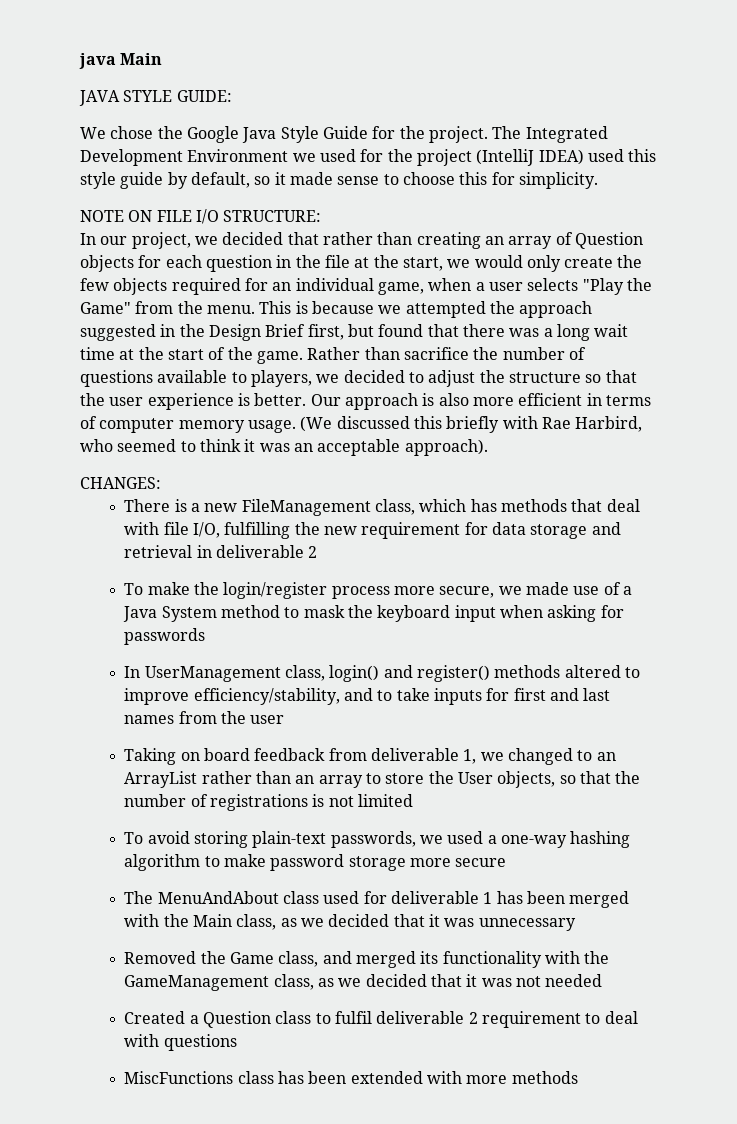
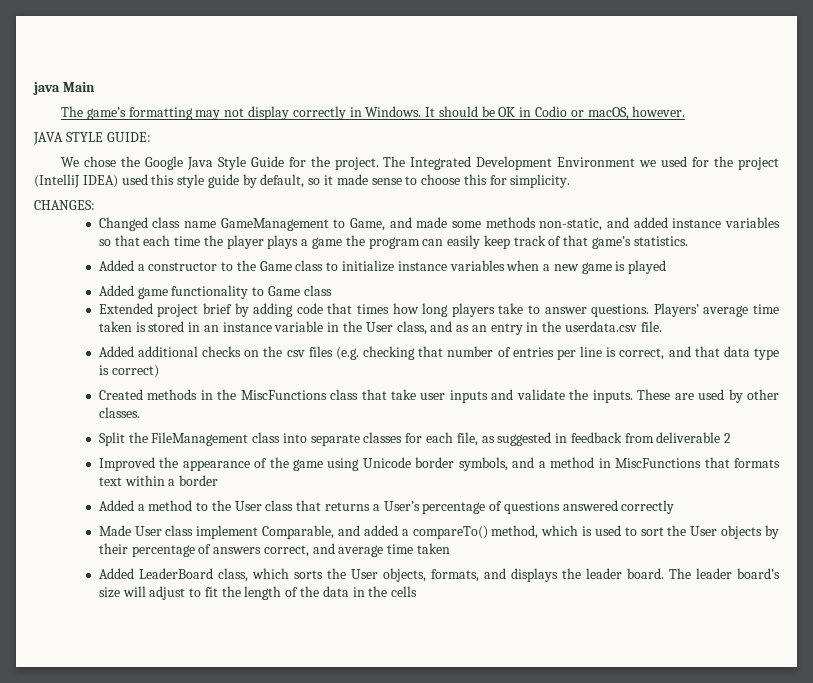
(163, 59) none -> [61,106,686,120] // The game’s formatting may not display correctly in Windows. It should be OK in Codio or macOS, however.
[80,209,322,224] [80,232,643,249] [80,255,643,272] [80,278,652,295] [80,301,593,318] [80,324,629,341] [80,347,586,364] [80,370,637,387] [80,393,651,410] [80,416,643,433] [80,439,488,456] [80,477,161,489] [124,499,640,516] [124,522,621,539] [124,545,318,558] [124,582,632,599] [123,605,624,622] [124,628,206,645] [124,665,641,682] [124,688,611,705] [124,711,285,724] [124,748,616,765] [124,771,641,788] [124,794,414,811] [124,831,631,848] [124,854,507,871] [124,891,630,908] [124,914,576,931] [124,951,610,968] [124,974,603,991] [124,1011,638,1028] [124,1034,237,1051] [124,1071,578,1084] NOTE ON FILE I/O STRUCTURE: // In our project, we decided that rather than creating an array of Question objects for each question in the file at the start, we would only create the few objects required for an individual game, when a user selects "Play the Game" from the menu. This is because we attempted the approach suggested in the Design Brief first, but found that there was a long wait time at the start of the game. Rather than sacrifice the number of questions available to players, we decided to adjust the structure so that the user experience is better. Our approach is also more efficient in terms of computer memory usage. (We discussed this briefly with Rae Harbird, who seemed to think it was an acceptable approach). // CHANGES: // There is a new FileManagement class, which has methods that deal with file I/O, fulfilling the new requirement for data storage and retrieval in deliverable 2 // To make the login/register process more secure, we made use of a Java System method to mask the keyboard input when asking for passwords // In UserManagement class, login() and register() methods altered to improve efficiency/stability, and to take inputs for first and last names from the user // Taking on board feedback from deliverable 1, we changed to an ArrayList rather than an array to store the User objects, so that the number of registrations is not limited // To avoid storing plain-text passwords, we used a one-way hashing algorithm to make password storage more secure // The MenuAndAbout class used for deliverable 1 has been merged with the Main class, as we decided that it was unnecessary // Removed the Game class, and merged its functionality with the GameManagement class, as we decided that it was not needed // Created a Question class to fulfil deliverable 2 requirement to deal with questions // MiscFunctions class has been extended with more methods -> [34,200,95,210] [98,217,780,231] [98,235,688,249] [98,260,667,274] [98,285,332,299] [98,303,780,317] [98,321,662,335] [98,346,780,360] [98,365,159,378] [98,389,780,403] [98,407,140,418] [98,432,732,446] [98,457,781,471] [98,475,219,486] [98,500,675,514] [98,525,779,539] [98,543,451,557] [98,568,781,582] [98,586,418,600] CHANGES: // Changed class name GameManagement to Game, and made some methods non-static, and added instance variables so that each time the player plays a game the program can easily keep track of that game’s statistics. // Added a constructor to the Game class to initialize instance variables when a new game is played // Added game functionality to Game class // Extended project brief by adding code that times how long players take to answer questions. Players’ average time taken is stored in an instance variable in the User class, and as an entry in the userdata.csv file. // Added additional checks on the csv files (e.g. checking that number of entries per line is correct, and that data type is correct) // Created methods in the MiscFunctions class that take user inputs and validate the inputs. These are used by other classes. // Split the FileManagement class into separate classes for each file, as suggested in feedback from deliverable 2 // Improved the appearance of the game using Unicode border symbols, and a method in MiscFunctions that formats text within a border // Added a method to the User class that returns a User’s percentage of questions answered correctly // Made User class implement Comparable, and added a compareTo() method, which is used to sort the User objects by their percentage of answers correct, and average time taken // Added LeaderBoard class, which sorts the User objects, formats, and displays the leader board. The leader board’s size will adjust to fit the length of the data in the cells

